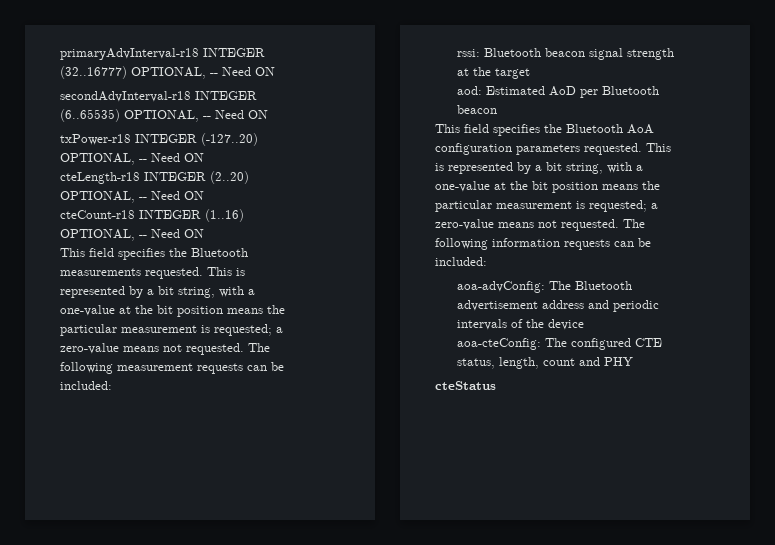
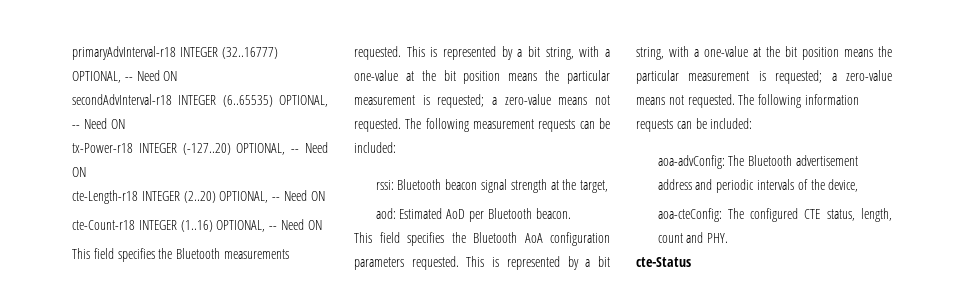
[60,134,131,145] txPower-r18 -> [72,143,133,153] tx-Power-r18
[60,172,140,184] cteLength-r18 -> [72,190,138,204] cte-Length-r18
[60,210,135,219] cteCount-r18 -> [72,220,135,230] cte-Count-r18
[495,68,531,79] target -> [580,180,609,193] target,
[457,105,498,114] beacon -> [535,208,571,219] beacon.
[548,319,585,330] device -> [828,179,859,192] device,
[604,357,634,366] [435,381,496,390] PHY // cteStatus -> [707,233,729,243] [636,257,691,267] PHY. // cte-Status

